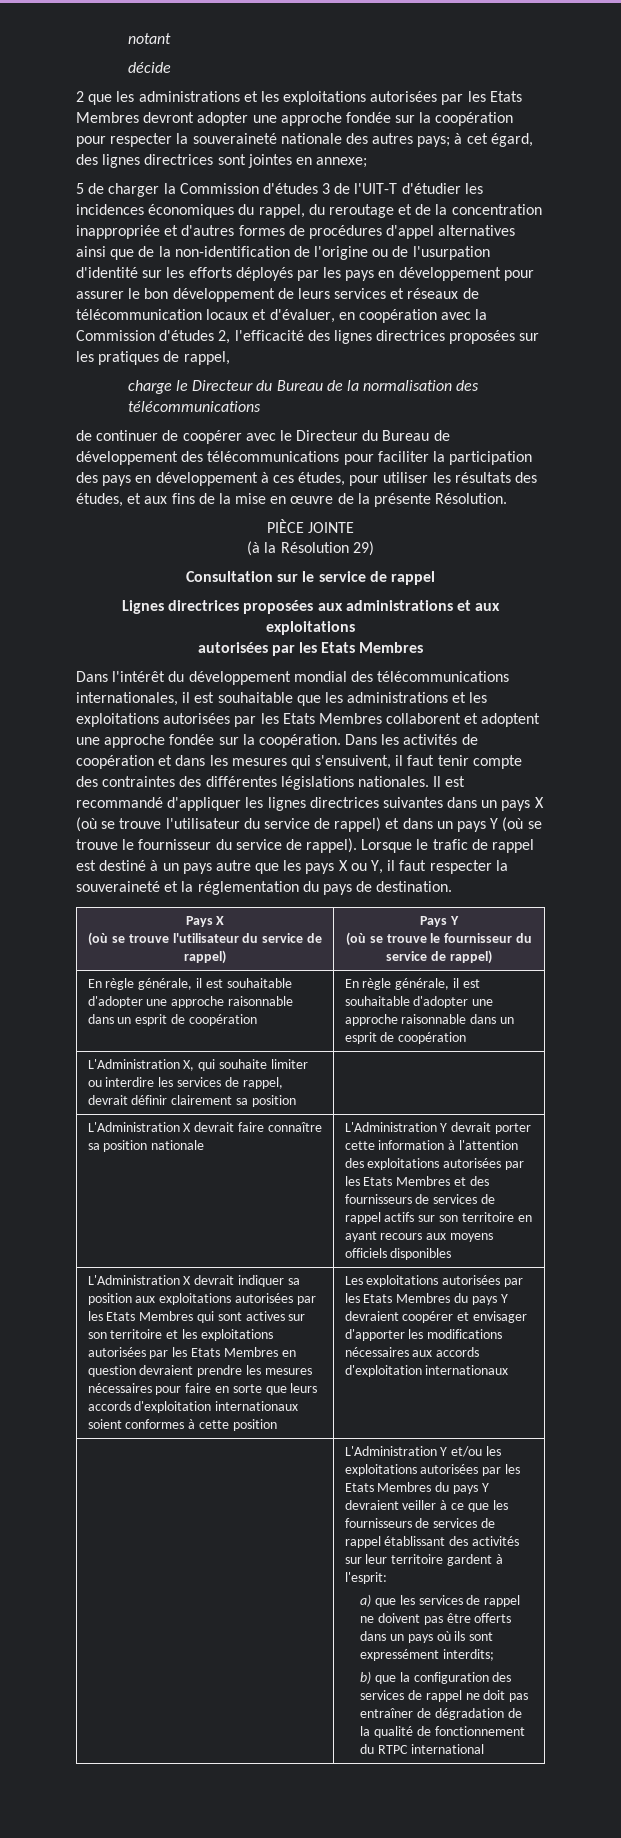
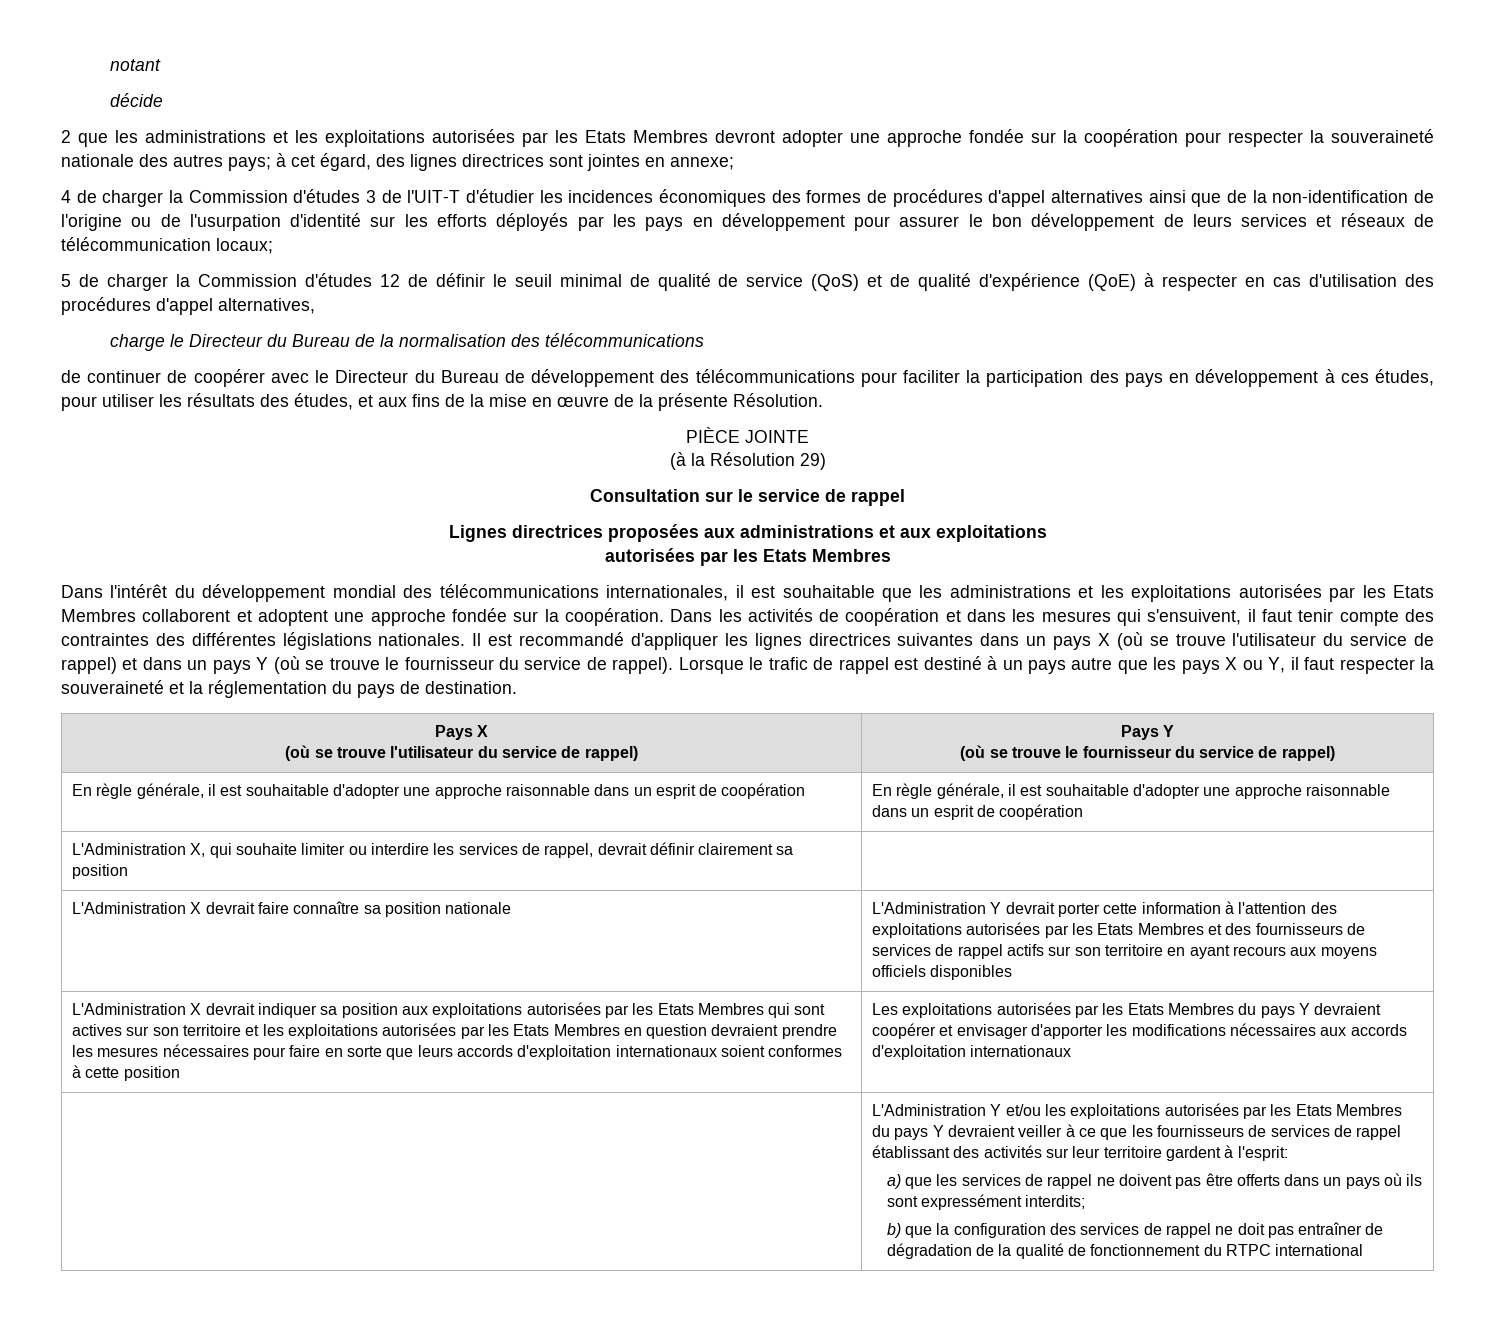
[76,183,84,194] 5 -> [61,190,71,203] 4
[238,204,542,218] [76,225,235,239] du rappel, du reroutage et de la concentration inappropriée et d'autres -> [771,190,801,203] des
[206,309,488,323] [76,330,540,344] [76,351,230,365] locaux et d'évaluer, en coopération avec la Commission d'études 2, l'efficacité des lignes directrices proposées sur les pratiques de rappel, -> [216,238,273,254] [61,273,1435,291] [61,297,315,315] locaux; // 5 de charger la Commission d'études 12 de définir le seuil minimal de qualité de service (QoS) et de qualité d'expérience (QoE) à respecter en cas d'utilisation des procédures d'appel alternatives,

